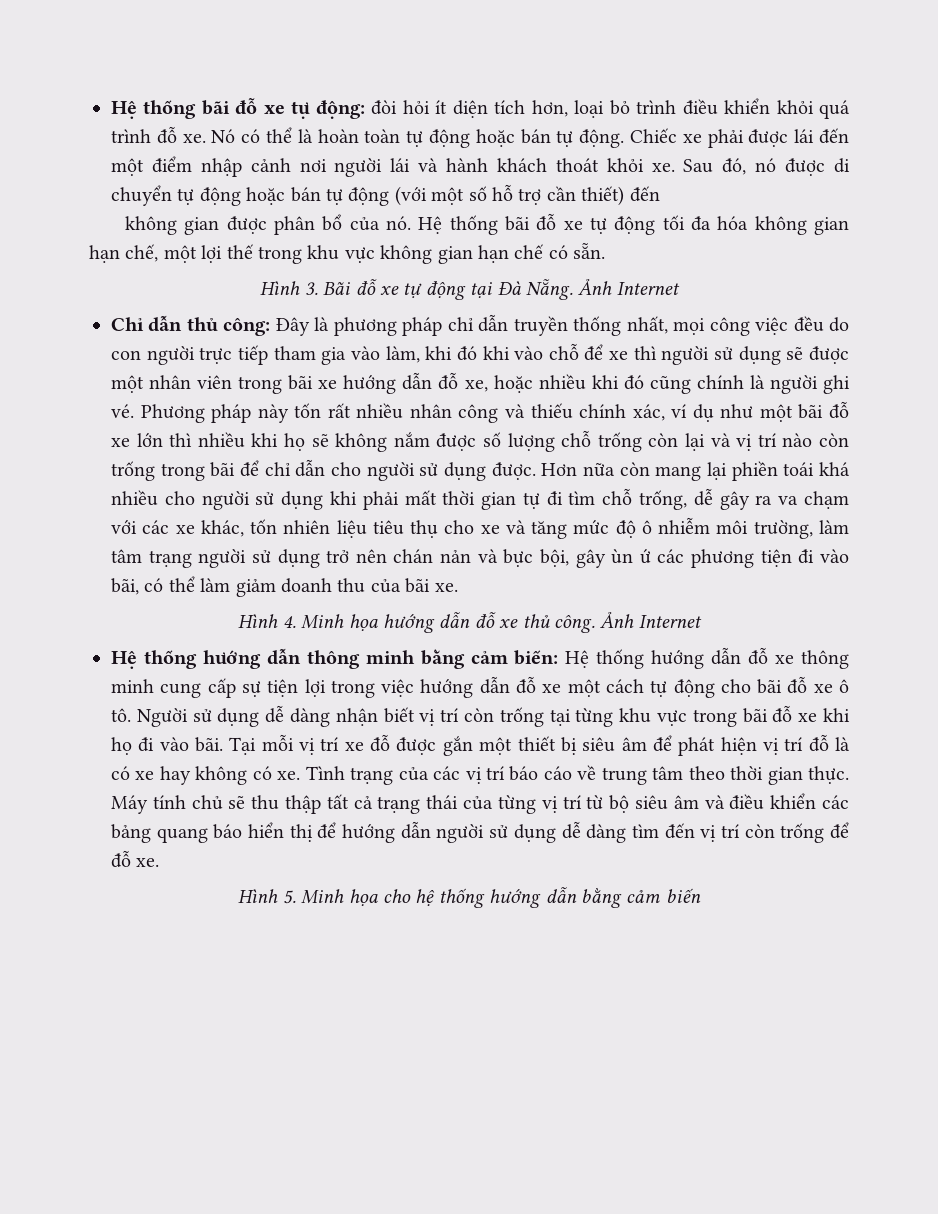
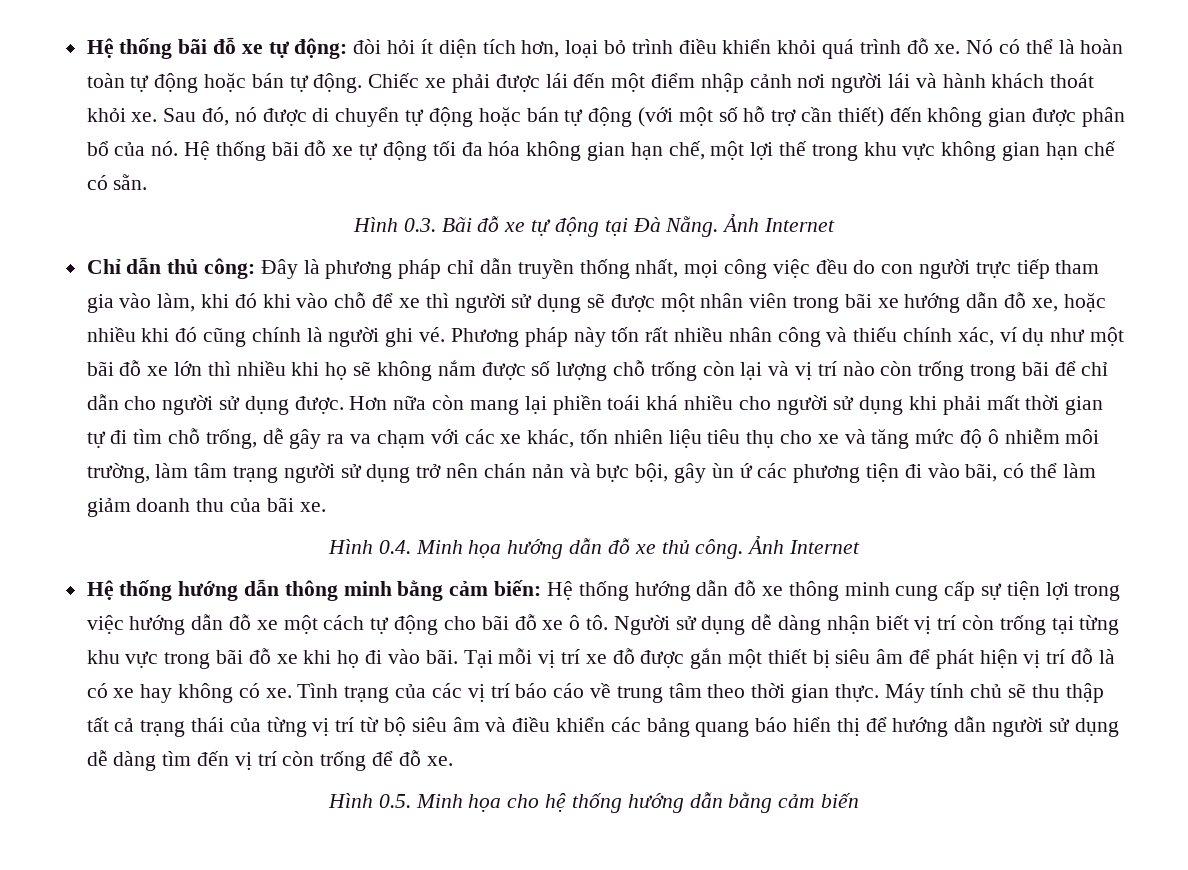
(660, 194) // -> (922, 114) none
[304,282,318,295] 3. -> [403,218,436,232] 0.3.
[282,616,296,628] 4. -> [378,540,411,554] 0.4.
[282,890,296,904] 5. -> [378,794,411,808] 0.5.

